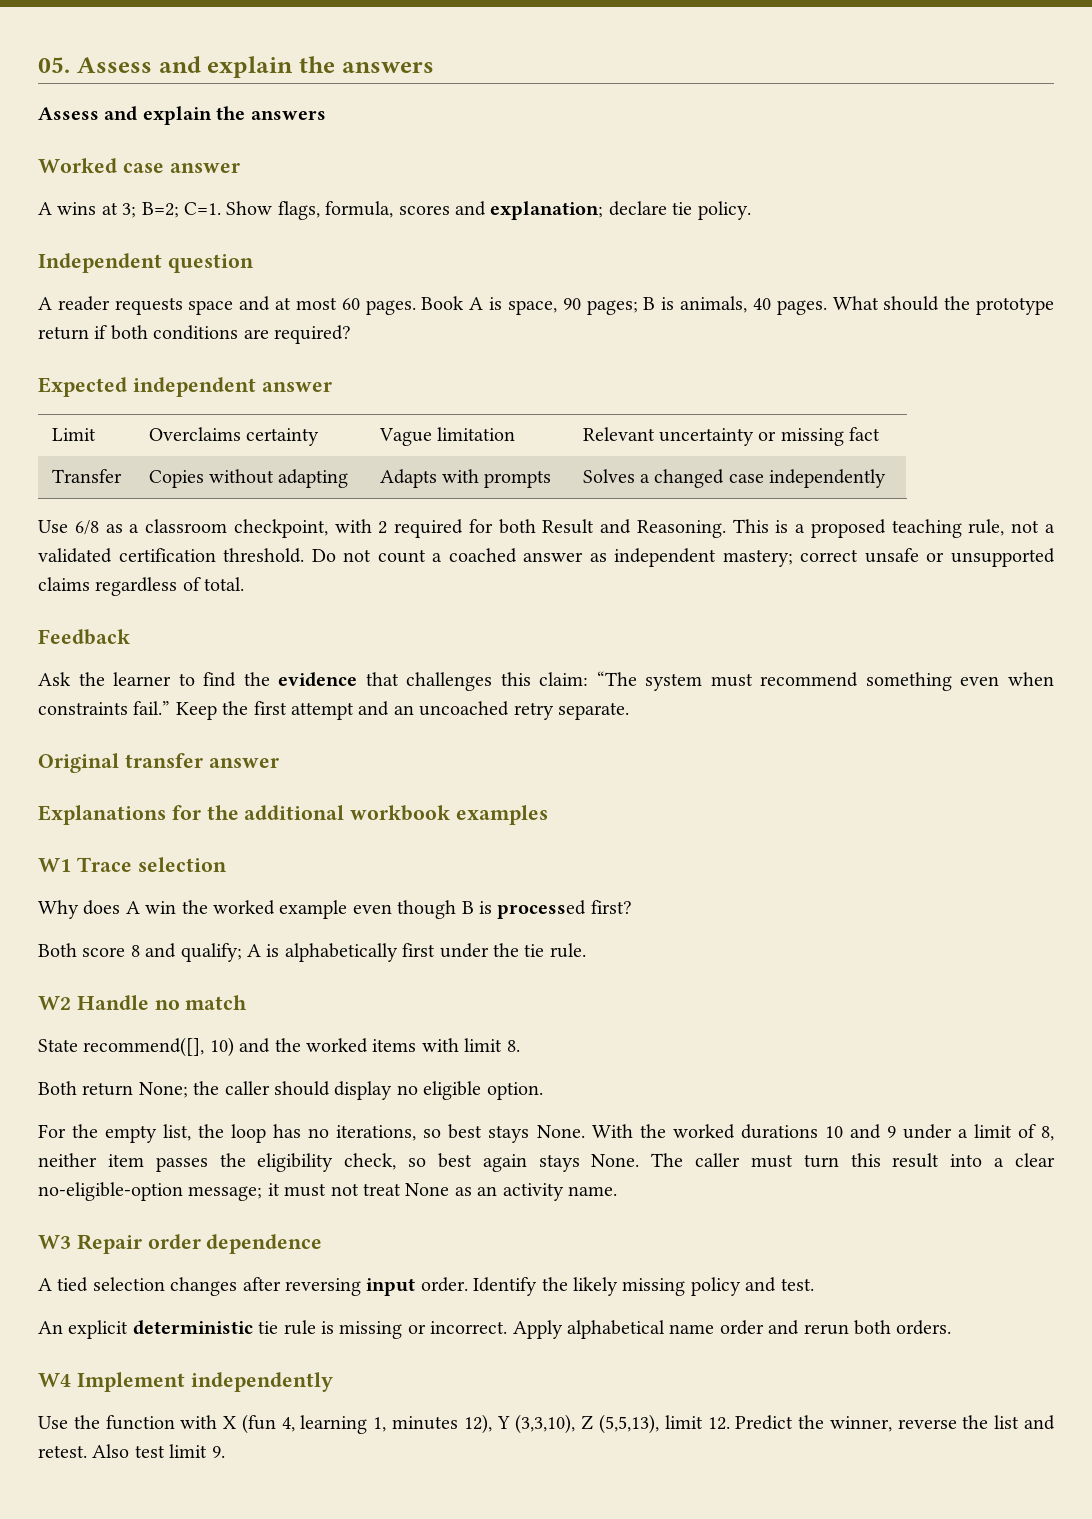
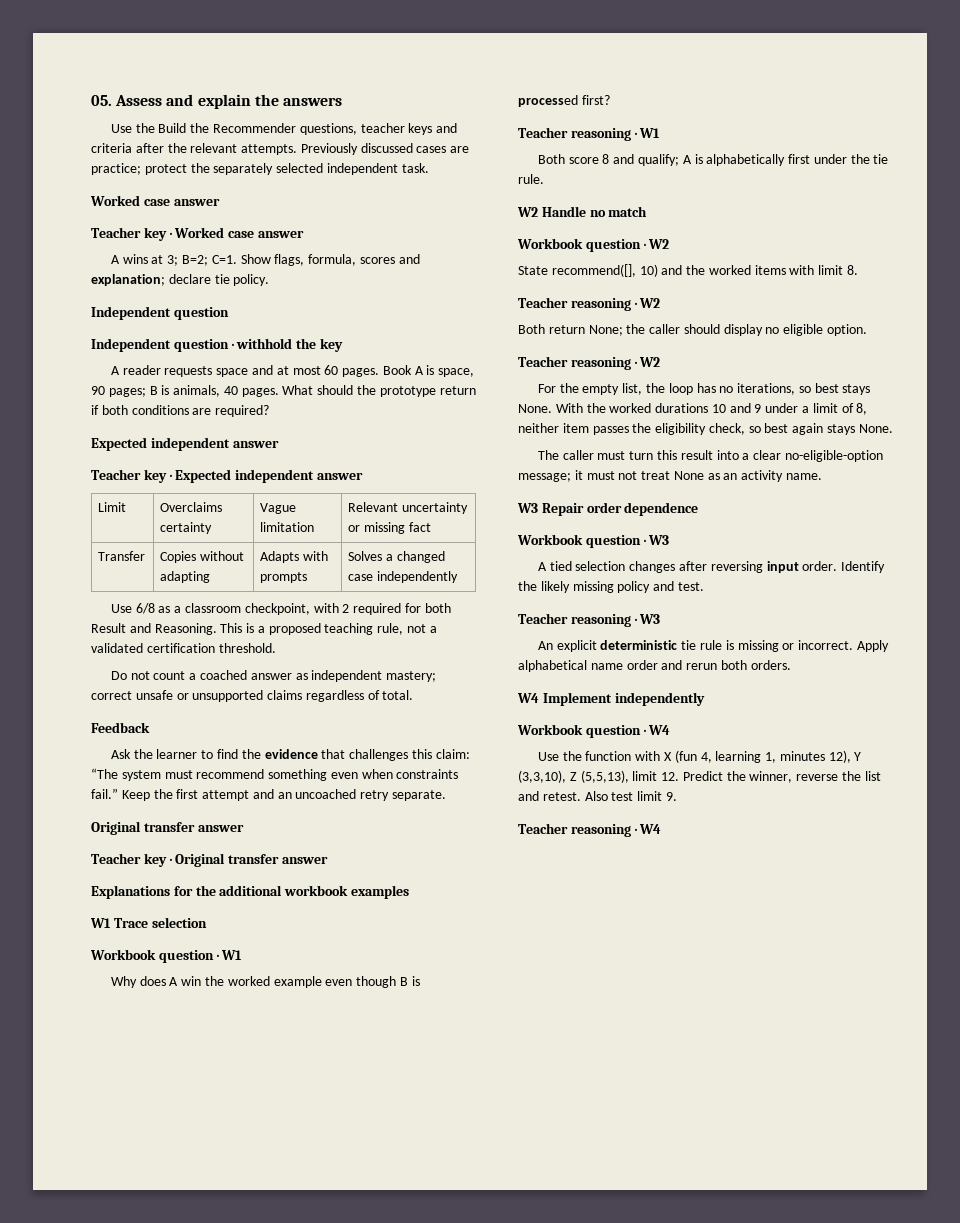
[38,106,326,125] Assess and explain the answers // -> [110,123,458,135] [91,143,470,155] [91,163,429,175] [90,195,220,206] [91,227,172,241] Use the Build the Recommender questions, teacher keys and criteria after the relevant attempts. Previously discussed cases are practice; protect the separately selected independent task. // Worked case answer // Teacher key ·
(254, 263) none -> [91,338,343,352] // Independent question · withhold the key
(332, 387) none -> [91,469,363,483] // Teacher key · Expected independent answer
(305, 555) none -> (276, 648) //
(279, 763) none -> [91,853,328,867] // Teacher key · Original transfer answer
(227, 864) none -> [90,949,243,963] // Workbook question · W1
(632, 907) none -> [518,127,661,141] // Teacher reasoning · W1
(248, 1002) none -> [517,238,670,252] // Workbook question · W2
(520, 1046) none -> [518,297,661,311] // Teacher reasoning · W2
(543, 1091) none -> [518,356,661,370] // Teacher reasoning · W2
(640, 1160) none -> (893, 428) //
(323, 1244) none -> [517,534,670,548] // Workbook question · W3
(814, 1284) none -> [518,613,661,627] // Teacher reasoning · W3
(333, 1382) none -> [517,724,671,738] // Workbook question · W4
(225, 1452) none -> [518,823,662,837] // Teacher reasoning · W4

